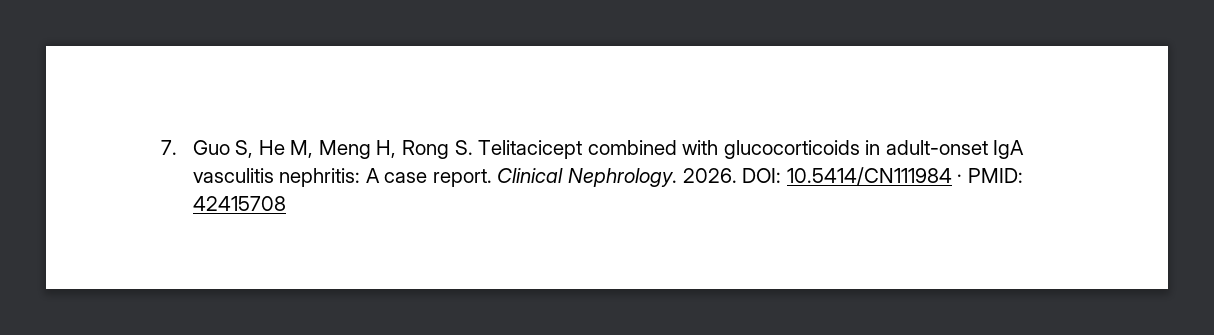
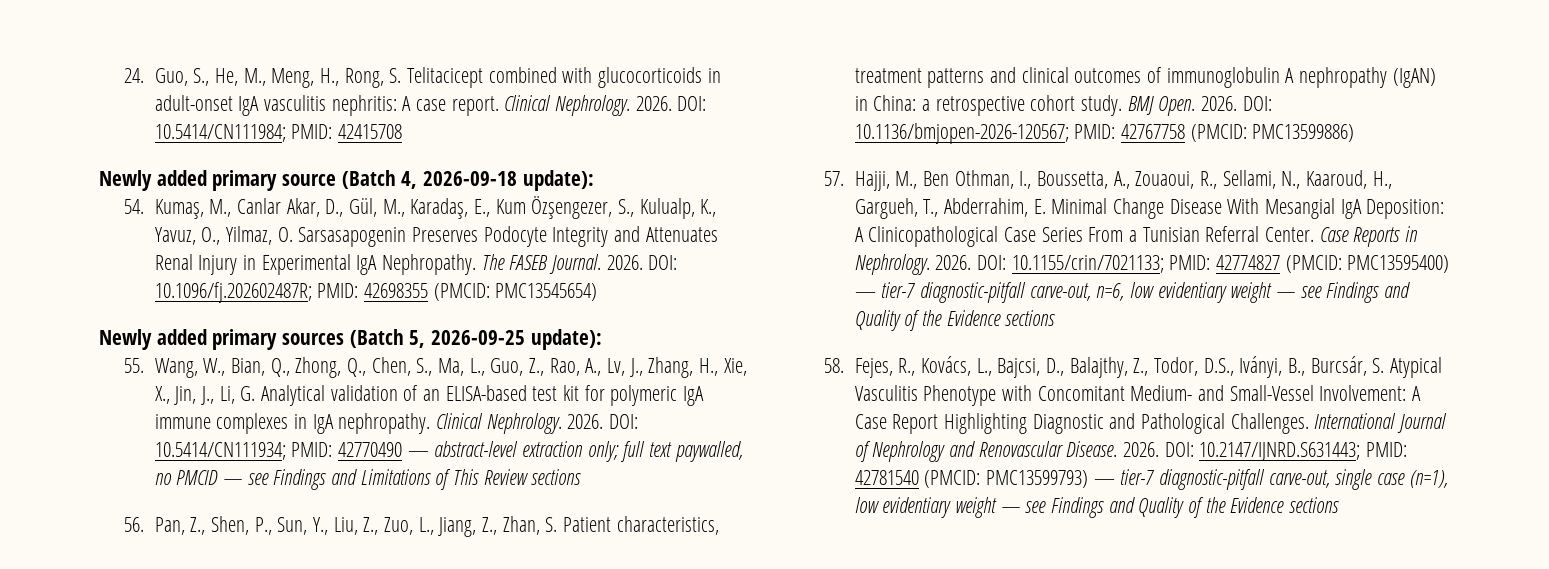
[160,140,449,159] 7. Guo S, He M, Meng H, Rong -> [124,68,384,88] 24. Guo, S., He, M., Meng, H., Rong,
[786,167,963,185] 10.5414/CN111984 · -> [154,124,286,142] 10.5414/CN111984;
(286, 203) none -> [99,170,594,191] [124,196,717,219] [154,226,718,247] [154,254,678,275] [154,282,598,303] [99,329,602,350] [124,357,747,378] [154,385,705,406] [154,413,639,434] [154,441,743,462] [154,469,582,490] [124,516,719,537] [854,67,1436,88] [854,95,1272,116] [854,123,1355,144] [824,170,1392,191] [854,198,1445,219] [854,226,1418,247] [854,254,1450,275] [854,282,1411,303] [854,310,1056,331] [824,356,1443,378] [854,385,1422,406] [854,413,1448,434] [854,441,1408,462] [854,469,1448,490] [854,497,1340,518] // Newly added primary source (Batch 4, 2026-09-18 update): // 54. Kumaş, M., Canlar Akar, D., Gül, M., Karadaş, E., Kum Özşengezer, S., Kulualp, K., Yavuz, O., Yilmaz, O. Sarsasapogenin Preserves Podocyte Integrity and Attenuates Renal Injury in Experimental IgA Nephropathy. The FASEB Journal. 2026. DOI: 10.1096/fj.202602487R; PMID: 42698355 (PMCID: PMC13545654) // Newly added primary sources (Batch 5, 2026-09-25 update): // 55. Wang, W., Bian, Q., Zhong, Q., Chen, S., Ma, L., Guo, Z., Rao, A., Lv, J., Zhang, H., Xie, X., Jin, J., Li, G. Analytical validation of an ELISA-based test kit for polymeric IgA immune complexes in IgA nephropathy. Clinical Nephrology. 2026. DOI: 10.5414/CN111934; PMID: 42770490 — abstract-level extraction only; full text paywalled, no PMCID — see Findings and Limitations of This Review sections // 56. Pan, Z., Shen, P., Sun, Y., Liu, Z., Zuo, L., Jiang, Z., Zhan, S. Patient characteristics, treatment patterns and clinical outcomes of immunoglobulin A nephropathy (IgAN) in China: a retrospective cohort study. BMJ Open. 2026. DOI: 10.1136/bmjopen-2026-120567; PMID: 42767758 (PMCID: PMC13599886) // 57. Hajji, M., Ben Othman, I., Boussetta, A., Zouaoui, R., Sellami, N., Kaaroud, H., Gargueh, T., Abderrahim, E. Minimal Change Disease With Mesangial IgA Deposition: A Clinicopathological Case Series From a Tunisian Referral Center. Case Reports in Nephrology. 2026. DOI: 10.1155/crin/7021133; PMID: 42774827 (PMCID: PMC13595400) — tier-7 diagnostic-pitfall carve-out, n=6, low evidentiary weight — see Findings and Quality of the Evidence sections // 58. Fejes, R., Kovács, L., Bajcsi, D., Balajthy, Z., Todor, D.S., Iványi, B., Burcsár, S. Atypical Vasculitis Phenotype with Concomitant Medium- and Small-Vessel Involvement: A Case Report Highlighting Diagnostic and Pathological Challenges. International Journal of Nephrology and Renovascular Disease. 2026. DOI: 10.2147/IJNRD.S631443; PMID: 42781540 (PMCID: PMC13599793) — tier-7 diagnostic-pitfall carve-out, single case (n=1), low evidentiary weight — see Findings and Quality of the Evidence sections

